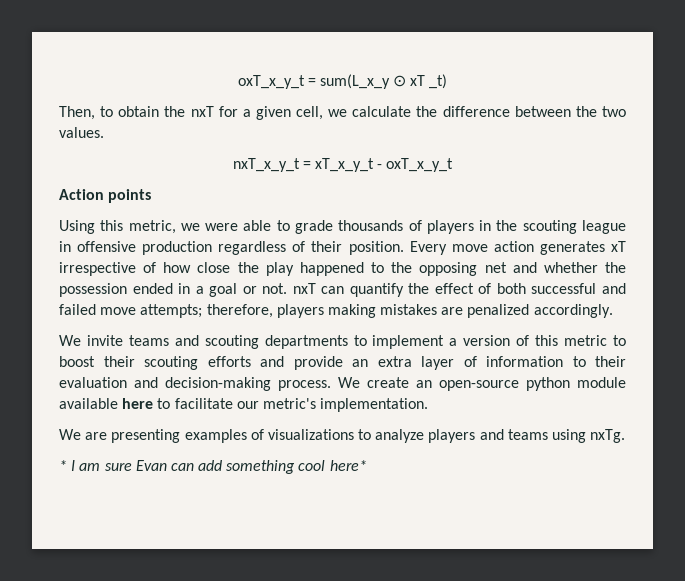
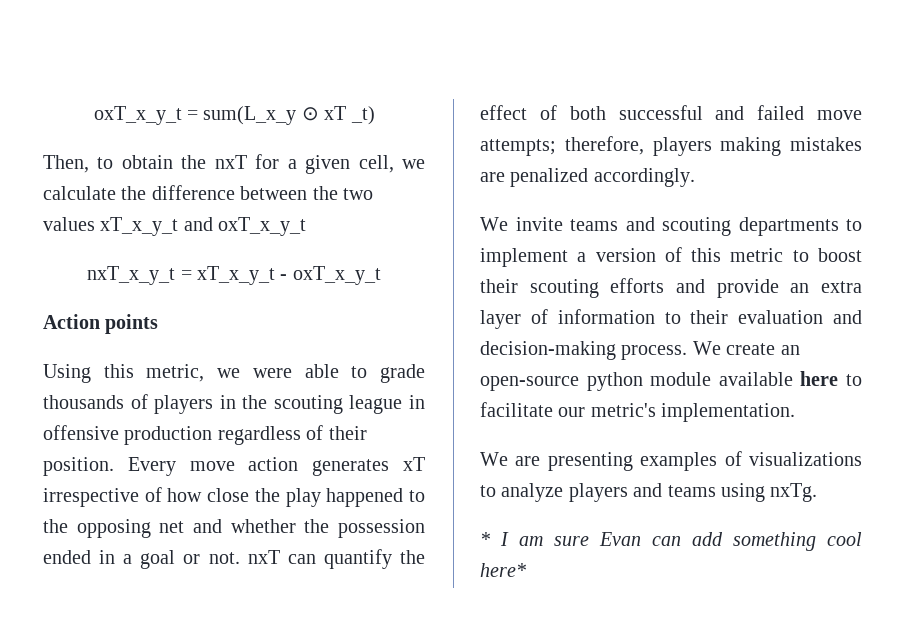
[59,127,104,138] values. -> [43,217,307,236] values xT_x_y_t and oxT_x_y_t

